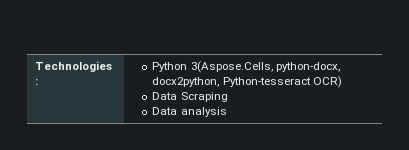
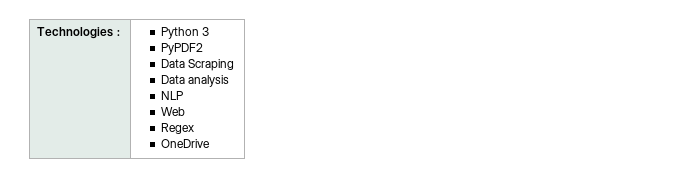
[190,61,340,73] [152,76,342,88] 3(Aspose.Cells, python-docx, docx2python, Python-tesseract OCR) -> [201,27,209,36] [160,43,203,55] 3 // PyPDF2
(227, 112) none -> [160,91,183,100] [160,107,185,116] [160,123,194,134] [160,139,210,148] // NLP // Web // Regex // OneDrive

